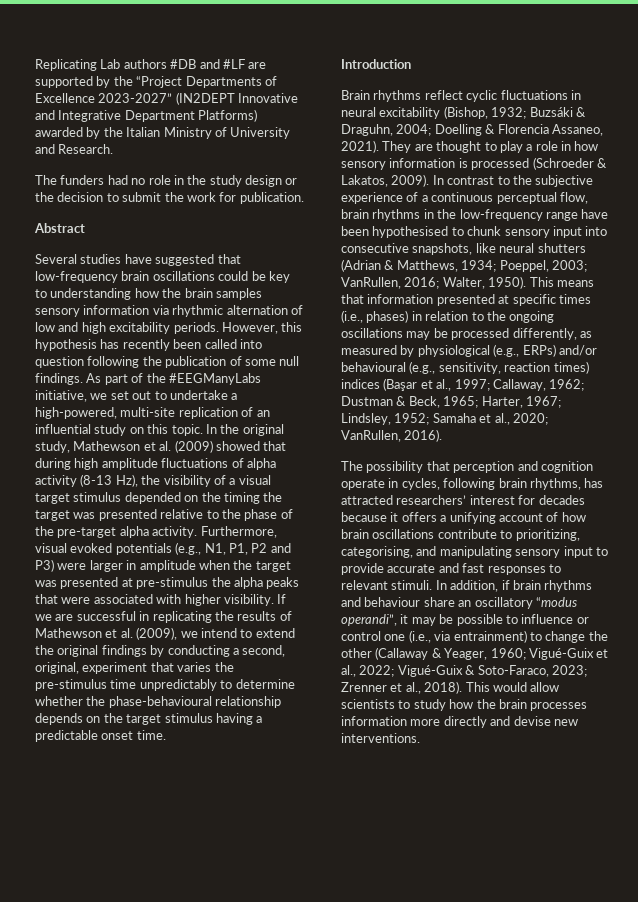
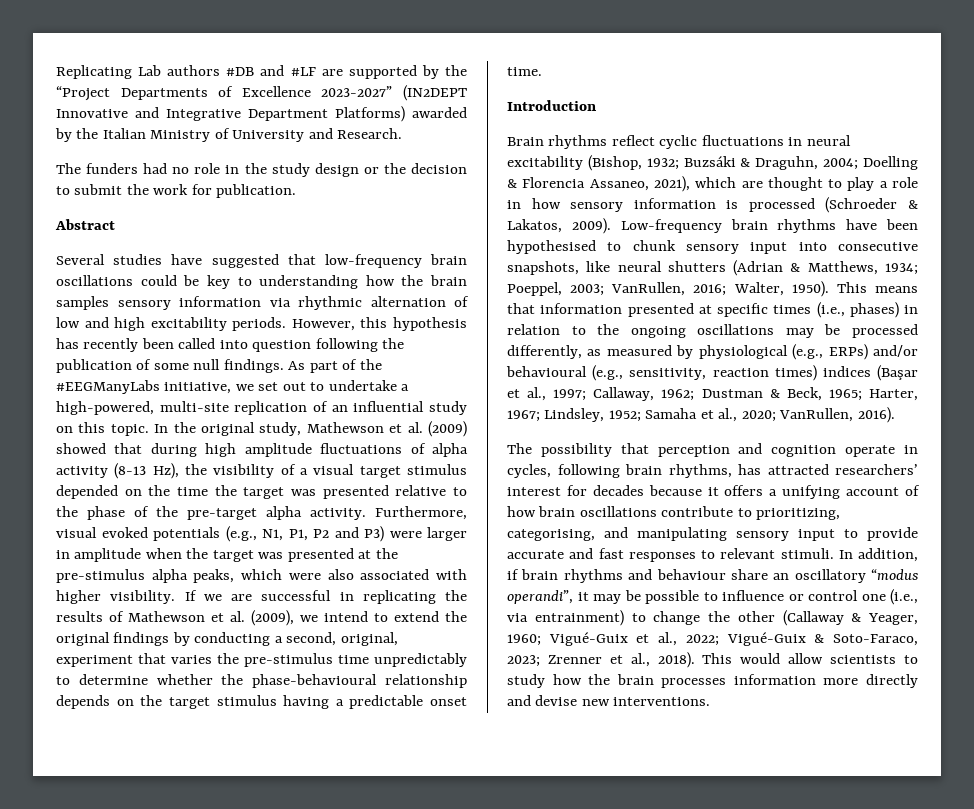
[223,492,260,504] timing -> [177,487,208,496] time
[136,577,300,589] [35,594,91,604] pre-stimulus the alpha peaks that were -> [375,548,398,559] [56,569,354,583] the pre-stimulus alpha peaks, which were also
[341,140,412,153] 2021). They -> [653,176,737,192] 2021), which
[432,175,594,187] [341,192,588,204] [341,209,578,221] In contrast to the subjective experience of a continuous perceptual flow, brain rhythms in the low-frequency range -> [620,219,837,233] Low-frequency brain rhythms

